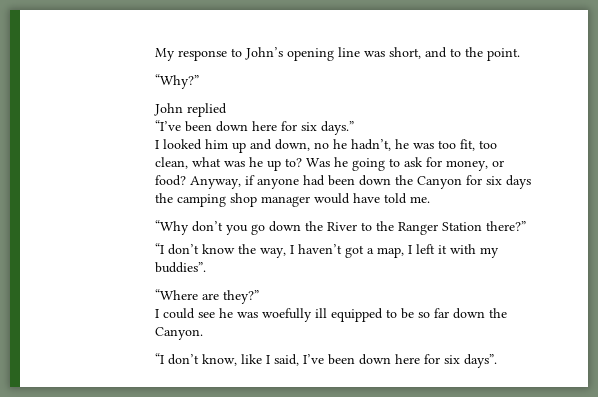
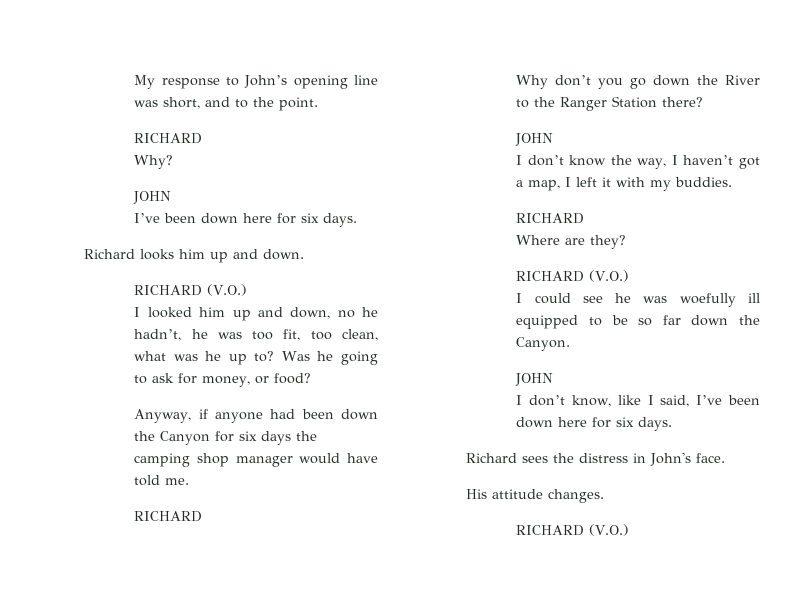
[155,74,200,89] [154,103,228,117] [155,120,355,135] “Why?” // John replied // “I’ve been down here for six days.” -> [134,133,203,144] [134,155,174,169] [133,191,172,204] [134,213,358,227] [83,249,304,263] [134,284,248,296] RICHARD // Why? // JOHN // I’ve been down here for six days. // Richard looks him up and down. // RICHARD (V.O.)
(187, 180) none -> (312, 378) //
[155,220,190,235] “Why -> [134,511,203,522] [516,75,549,89] RICHARD // Why
[486,221,527,231] [155,243,165,254] there?” // “I -> [662,97,704,107] [515,133,554,146] [516,155,523,165] there? // JOHN // I
[155,262,207,273] [155,289,260,304] buddies”. // “Where are they?” -> [675,177,733,187] [516,213,585,224] [516,235,627,249] [516,270,630,282] buddies. // RICHARD // Where are they? // RICHARD (V.O.)
[155,353,165,364] “I -> [515,373,554,386] [516,395,523,405] JOHN // I
[464,354,498,368] days”. -> [638,417,673,431] [465,452,725,466] [465,489,604,503] [516,524,630,536] days. // Richard sees the distress in John's face. // His attitude changes. // RICHARD (V.O.)

